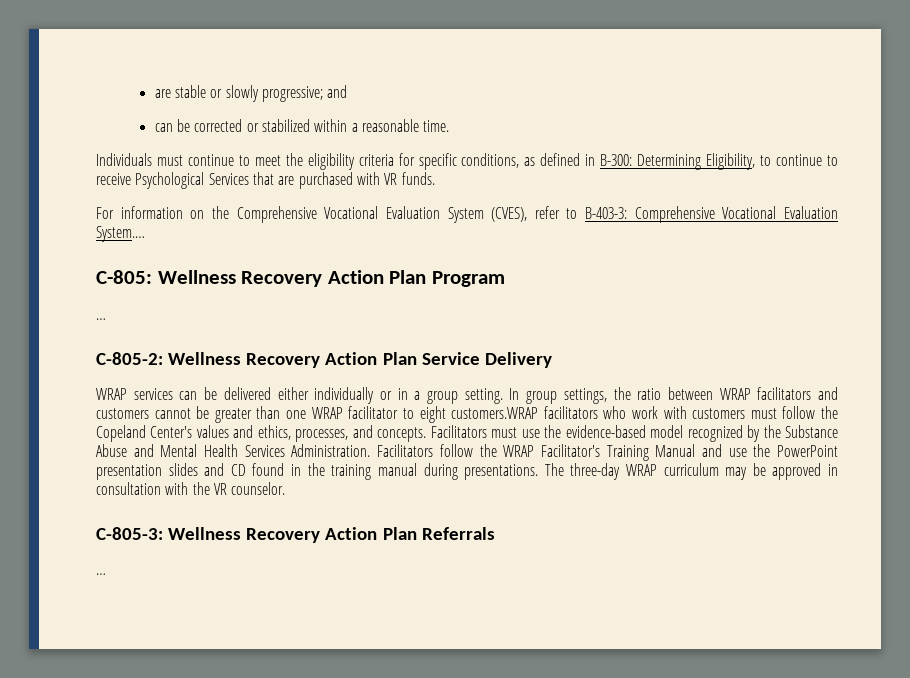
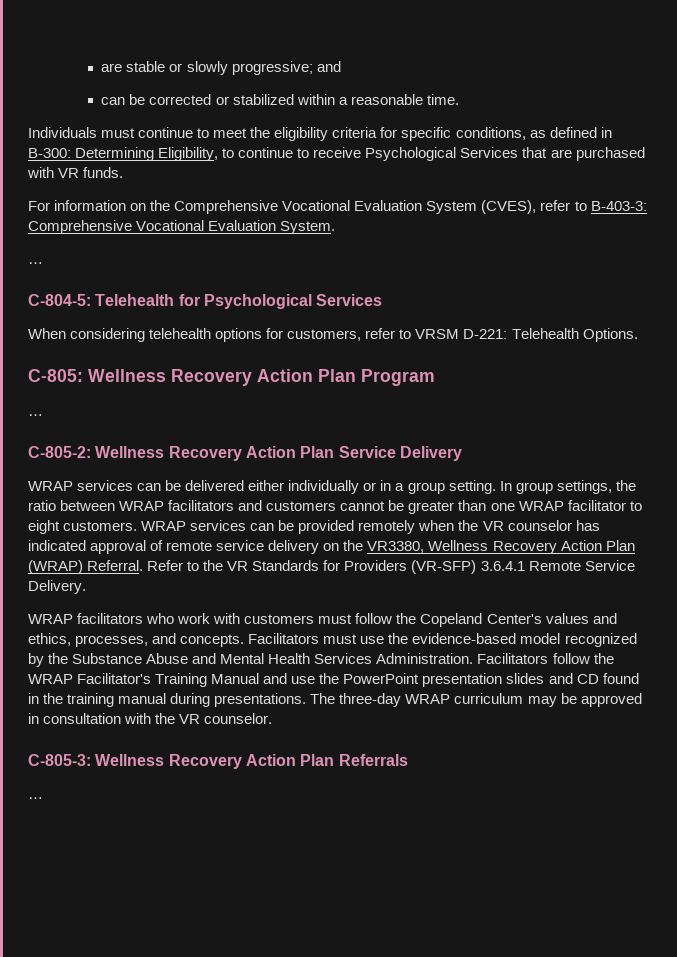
[96,226,145,242] System.… -> [280,221,336,234] [28,262,43,264] [28,294,383,309] [28,328,638,342] System. // … // C-804-5: Telehealth for Psychological Services // When considering telehealth options for customers, refer to VRSM D-221: Telehealth Options.
[451,407,539,419] customers.WRAP -> [63,520,600,534] [28,540,635,554] [28,560,635,574] [28,580,86,594] [28,614,73,624] customers. WRAP services can be provided remotely when the VR counselor has indicated approval of remote service delivery on the VR3380, Wellness Recovery Action Plan (WRAP) Referral. Refer to the VR Standards for Providers (VR-SFP) 3.6.4.1 Remote Service Delivery. // WRAP

